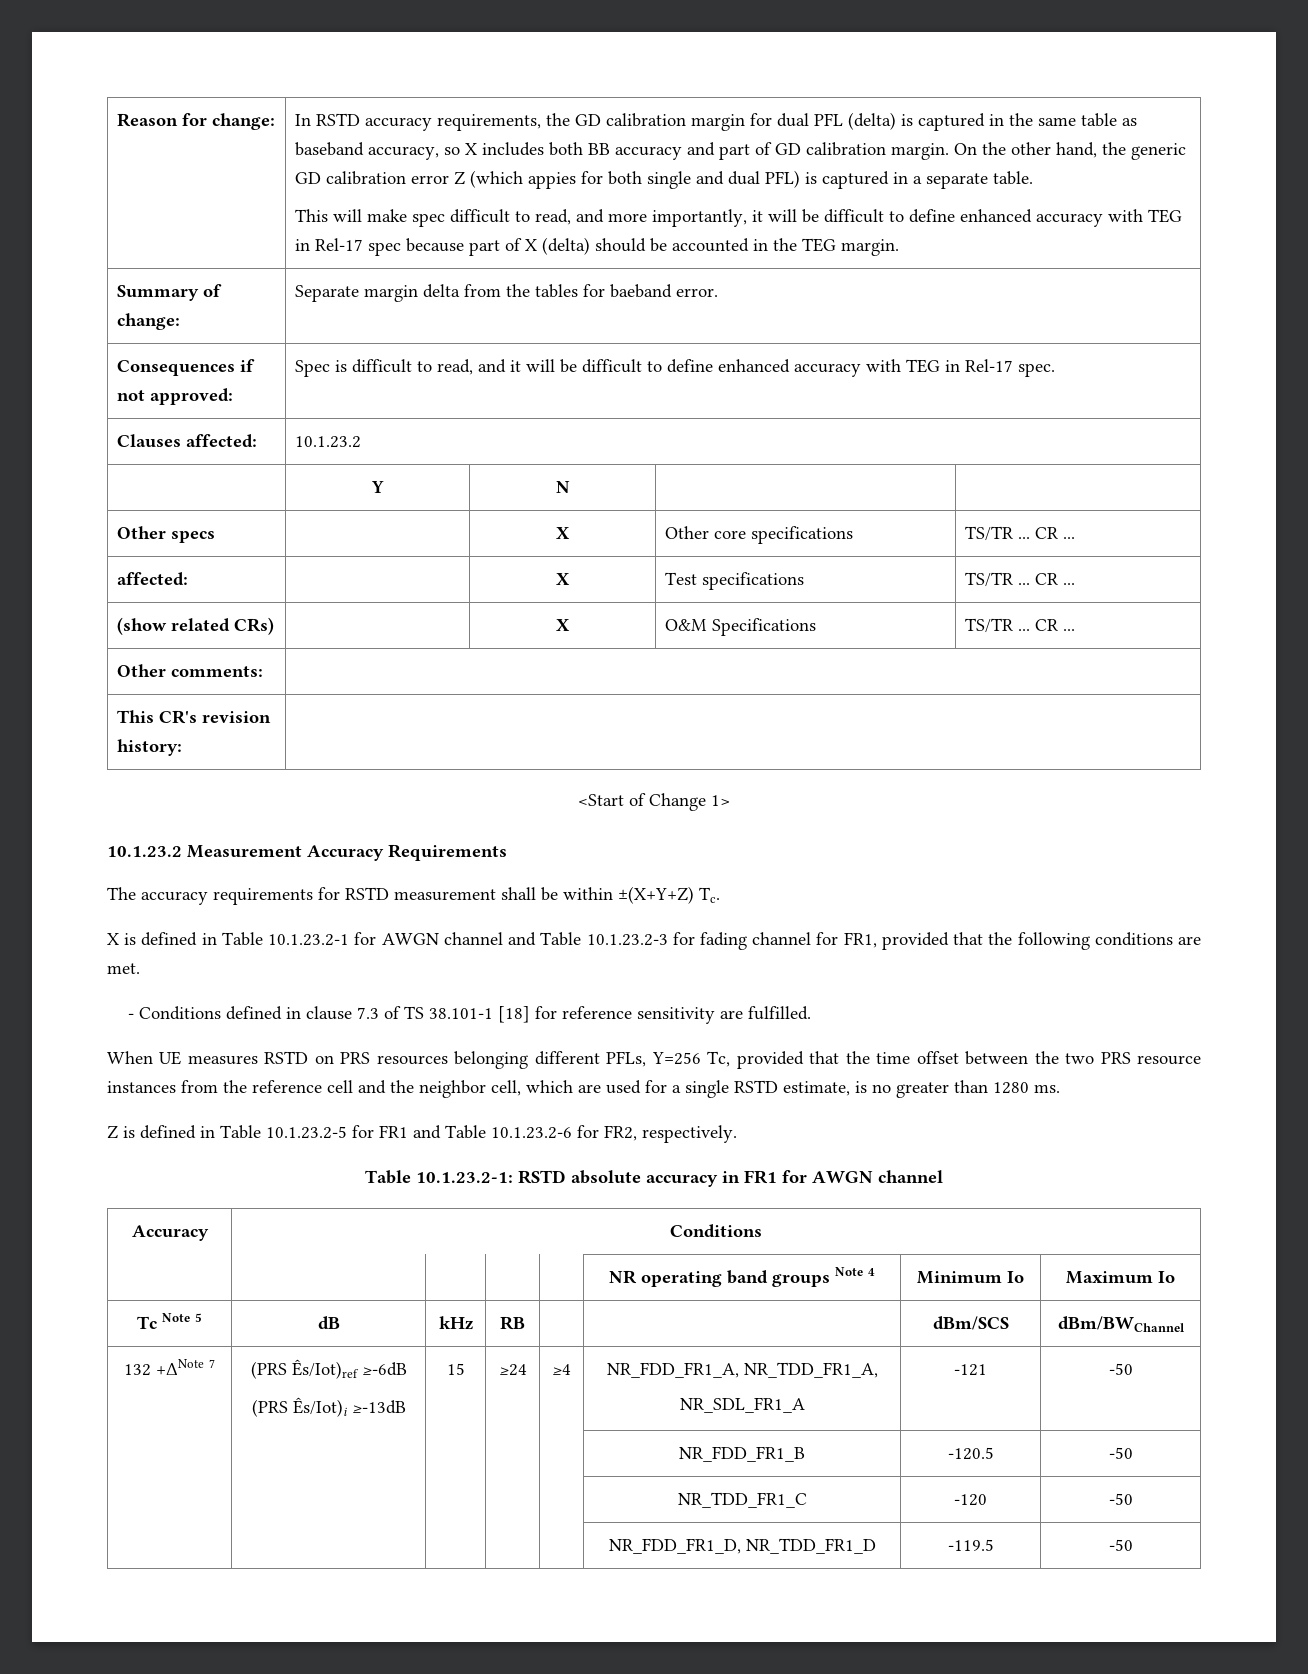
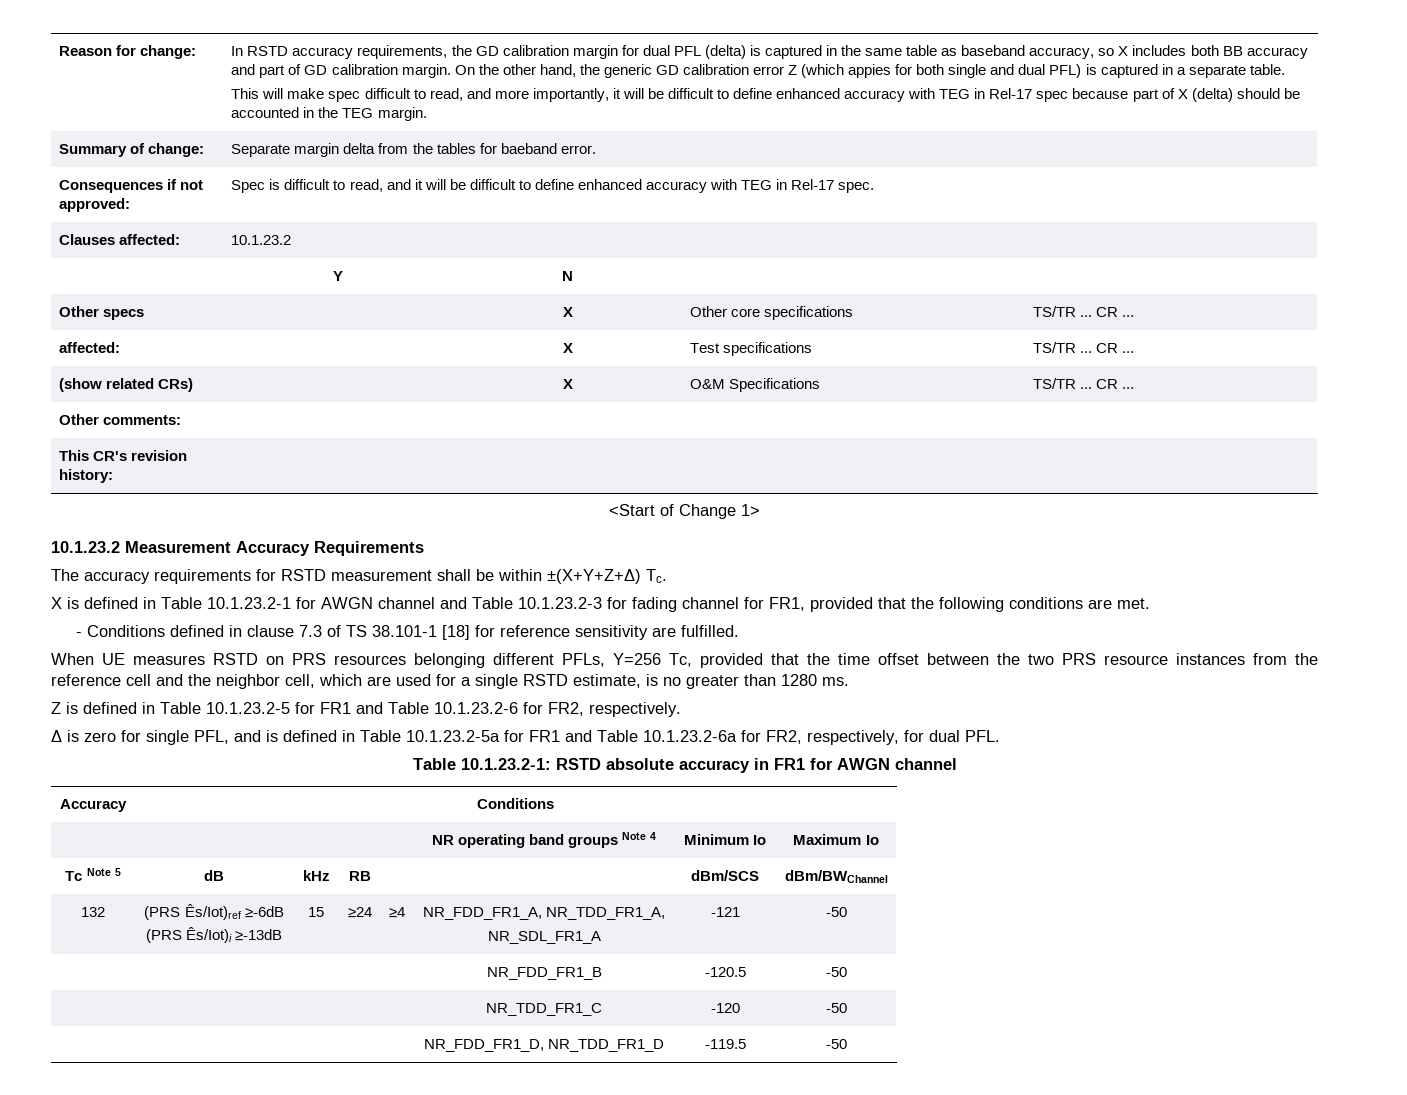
[618,886,694,904] ±(X+Y+Z) -> [547,569,641,584] ±(X+Y+Z+Δ)
(737, 1134) none -> [51,730,1000,745] // Δ is zero for single PFL, and is defined in Table 10.1.23.2-5a for FR1 and Table 10.1.23.2-6a for FR2, respectively, for dual PFL.
[156,1359,215,1375] +ΔNote 7 -> (105, 912) none

